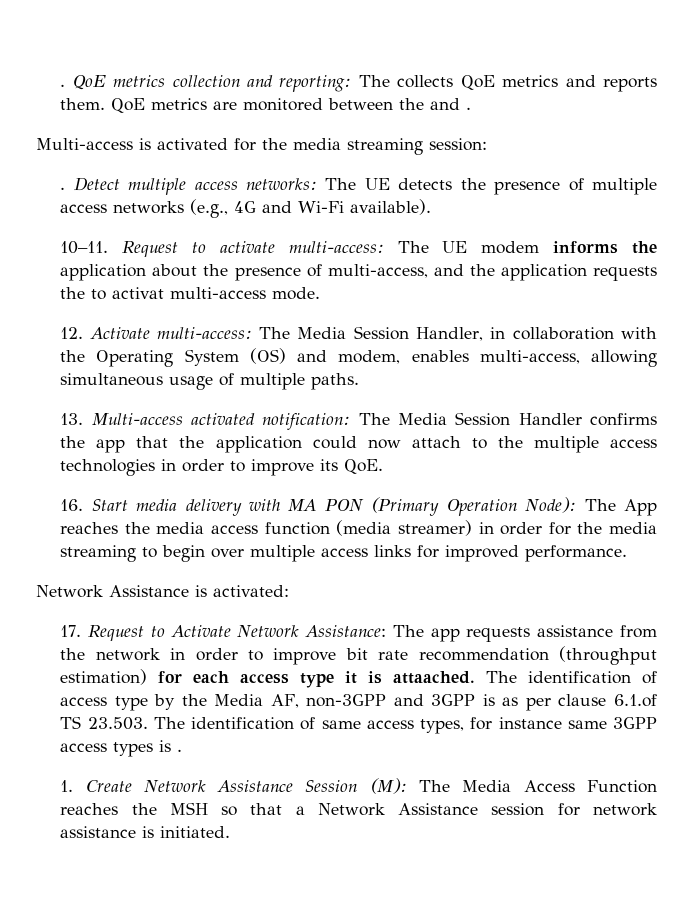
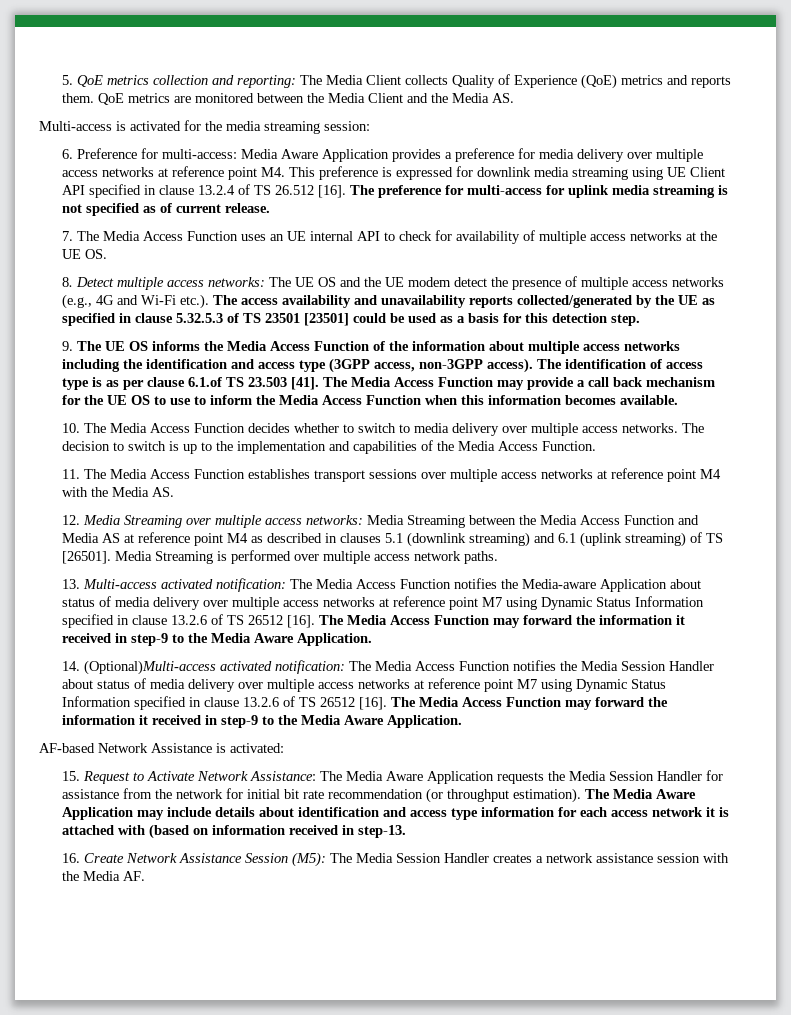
[60,84,66,87] . -> [62,75,74,85] 5.
[397,75,495,90] collects QoE -> [326,74,618,89] Media Client collects Quality of Experience (QoE)
[430,98,472,110] and . -> [328,93,515,103] Media Client and the Media AS.
[60,187,66,190] . -> [62,148,704,162] [62,166,726,180] [62,184,729,198] [62,203,271,216] [62,230,718,244] [62,249,108,259] [62,277,74,287] 6. Preference for multi-access: Media Aware Application provides a preference for media delivery over multiple access networks at reference point M4. This preference is expressed for downlink media streaming using UE Client API specified in clause 13.2.4 of TS 26.512 [16]. The preference for multi-access for uplink media streaming is not specified as of current release. // 7. The Media Access Function uses an UE internal API to check for availability of multiple access networks at the UE OS. // 8.
[398,178,453,190] detects -> [318,277,488,287] OS and the UE modem detect
[350,199,432,215] [60,241,540,257] available). // 10–11. Request to activate multi-access: The UE modem -> [180,294,716,309] [62,313,641,326] [62,341,149,351] etc.). The access availability and unavailability reports collected/generated by the UE as specified in clause 5.32.5.3 of TS 23501 [23501] could be used as a basis for this detection step. // 9. The UE OS
[60,264,658,281] [60,287,321,300] [60,326,657,341] [60,348,657,367] [60,373,306,390] application about the presence of multi-access, and the application requests the to activat multi-access mode. // 12. Activate multi-access: The Media Session Handler, in collaboration with the Operating System (OS) and modem, enables multi-access, allowing simultaneous usage of multiple -> [227,341,681,354] [62,358,704,373] [62,377,716,390] [62,395,679,405] [62,423,705,436] [62,440,597,454] [62,468,722,482] [62,487,175,497] [62,515,700,528] [62,532,724,547] [62,550,462,564] Media Access Function of the information about multiple access networks including the identification and access type (3GPP access, non-3GPP access). The identification of access type is as per clause 6.1.of TS 23.503 [41]. The Media Access Function may provide a call back mechanism for the UE OS to use to inform the Media Access Function when this information becomes available. // 10. The Media Access Function decides whether to switch to media delivery over multiple access networks. The decision to switch is up to the implementation and capabilities of the Media Access Function. // 11. The Media Access Function establishes transport sessions over multiple access networks at reference point M4 with the Media AS. // 12. Media Streaming over multiple access networks: Media Streaming between the Media Access Function and Media AS at reference point M4 as described in clauses 5.1 (downlink streaming) and 6.1 (uplink streaming) of TS [26501]. Media Streaming is performed over multiple access network
[455,412,657,426] [60,436,658,453] [60,459,384,476] [60,497,658,516] [60,520,657,536] [60,545,628,562] Session Handler confirms the app that the application could now attach to the multiple access technologies in order to improve its QoE. // 16. Start media delivery with MA PON (Primary Operation Node): The App reaches the media access function (media streamer) in order for the media streaming to begin over multiple access links for improved performance. // -> [356,578,702,592] [62,596,705,610] [62,614,686,628] [62,633,373,646] [62,660,715,675] [62,678,667,692] [62,696,669,710] [62,715,463,728] [39,743,95,753] Access Function notifies the Media-aware Application about status of media delivery over multiple access networks at reference point M7 using Dynamic Status Information specified in clause 13.2.6 of TS 26512 [16]. The Media Access Function may forward the information it received in step-9 to the Media Aware Application. // 14. (Optional)Multi-access activated notification: The Media Access Function notifies the Media Session Handler about status of media delivery over multiple access networks at reference point M7 using Dynamic Status Information specified in clause 13.2.6 of TS 26512 [16]. The Media Access Function may forward the information it received in step-9 to the Media Aware Application. // AF-based
[60,625,82,637] 17. -> [62,771,81,781] 15.
[430,625,658,642] [60,646,658,665] [60,669,148,685] app requests assistance from the network in order to improve bit rate recommendation (throughput estimation) -> [346,770,724,784] [62,788,697,803] [62,807,555,820] Media Aware Application requests the Media Session Handler for assistance from the network for initial bit rate recommendation (or throughput estimation). The Media Aware Application may include details about identification and access type information
[300,673,335,688] type -> [652,807,704,817] network
[393,671,658,684] [60,694,657,711] [60,716,657,734] [60,740,183,757] [60,780,74,792] attaached. The identification of access type by the Media AF, non-3GPP and 3GPP is as per clause 6.1.of TS 23.503. The identification of same access types, for instance same 3GPP access types is . // 1. -> [62,824,407,839] [62,853,81,863] attached with (based on information received in step-13. // 16.
[369,778,657,794] [60,802,658,816] [60,826,231,838] (M): The Media Access Function reaches the MSH so that a Network Assistance session for network assistance is initiated. -> [292,852,730,867] [62,871,146,881] (M5): The Media Session Handler creates a network assistance session with the Media AF.

